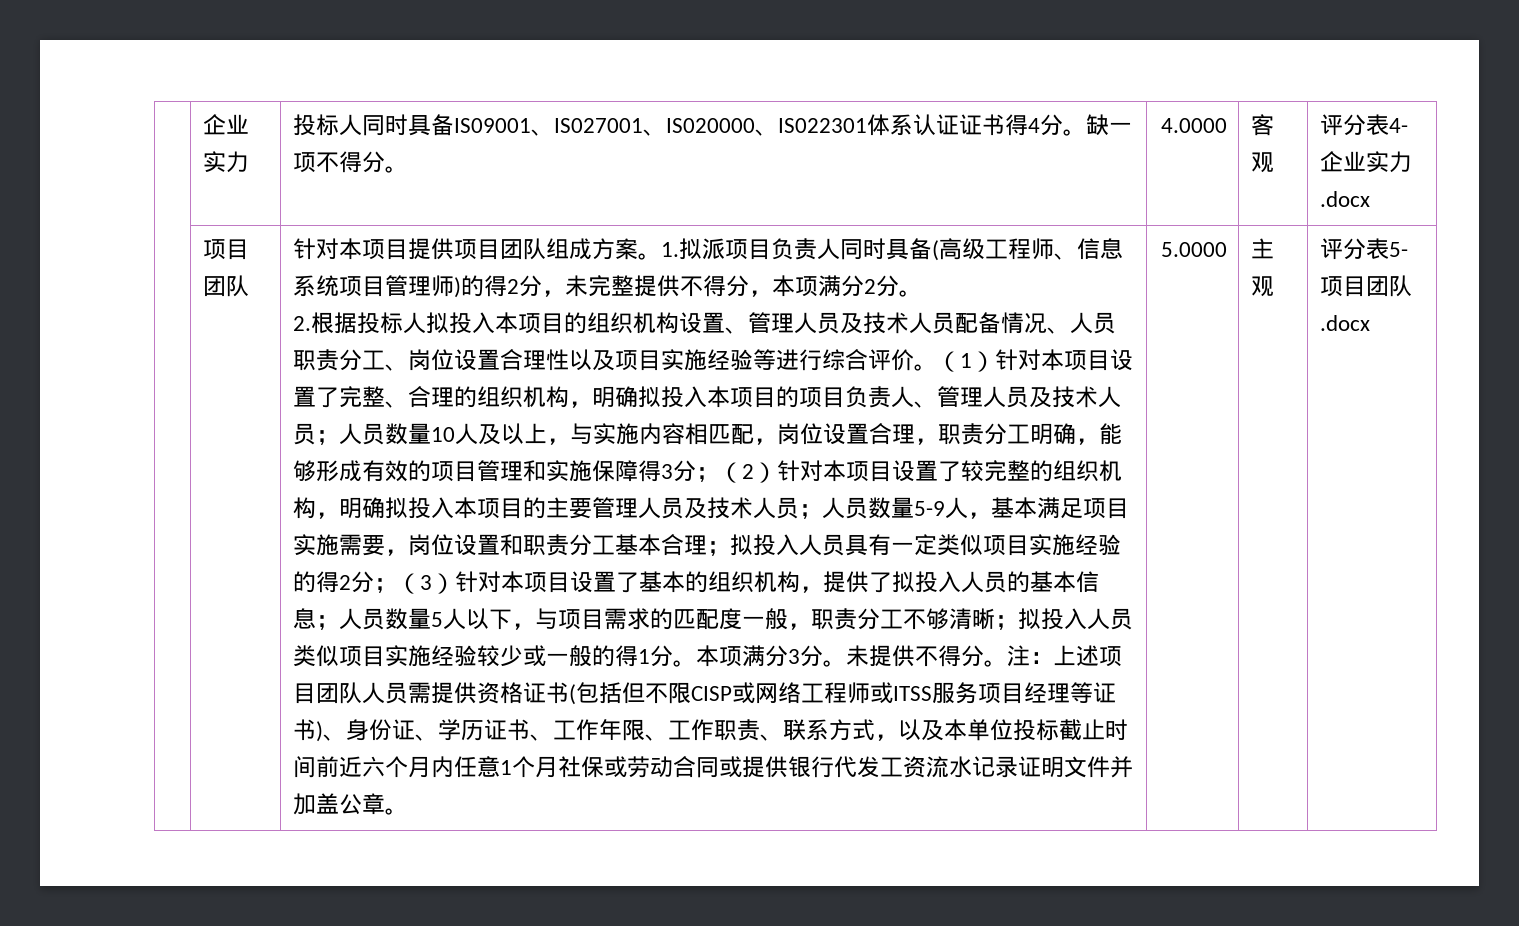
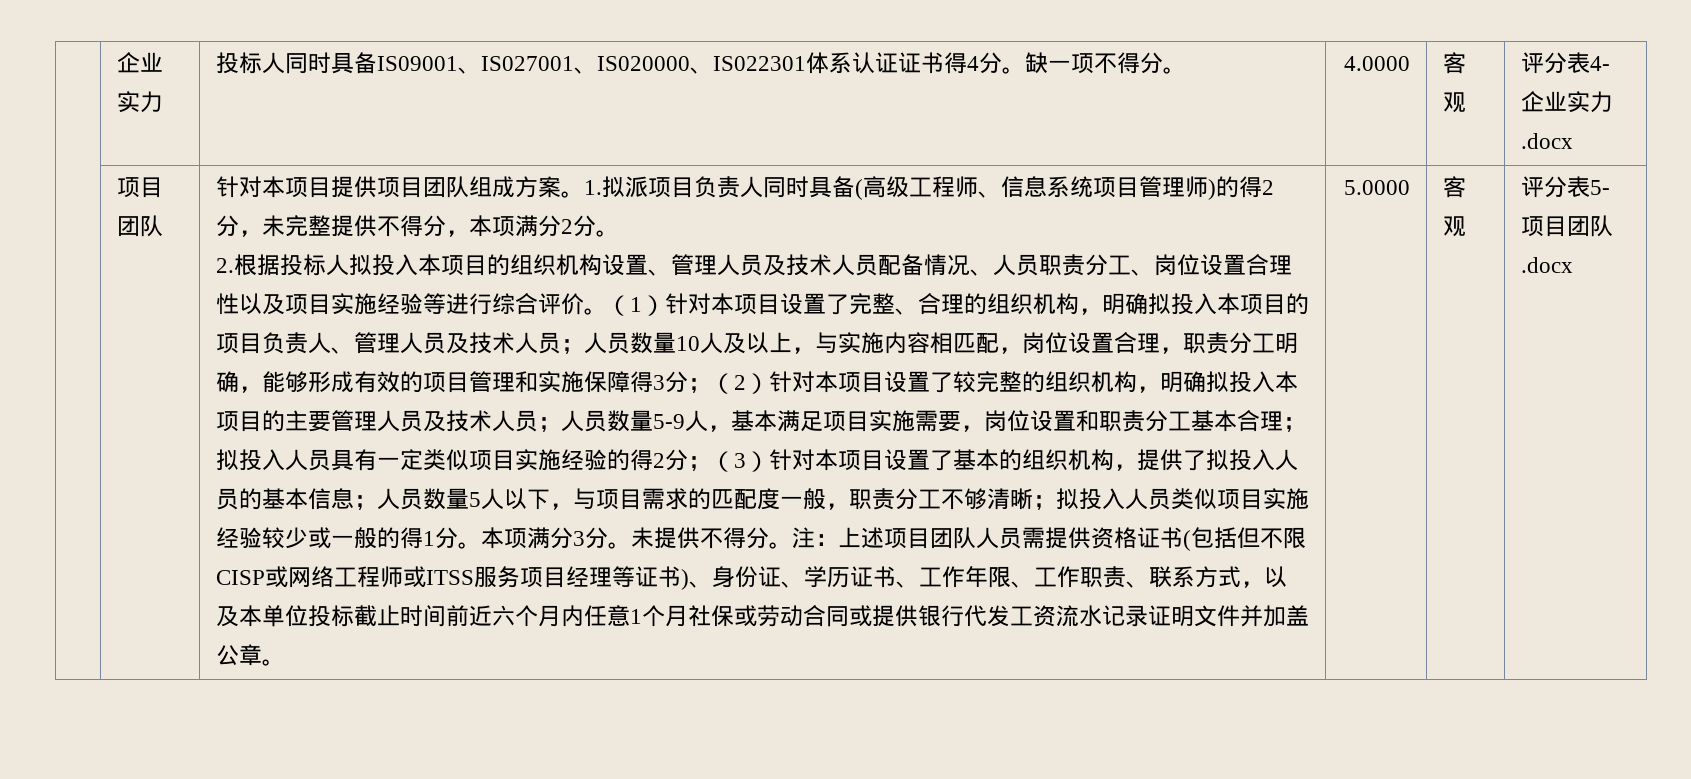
[1250,238,1274,259] 主 -> [1442,176,1466,198] 客

